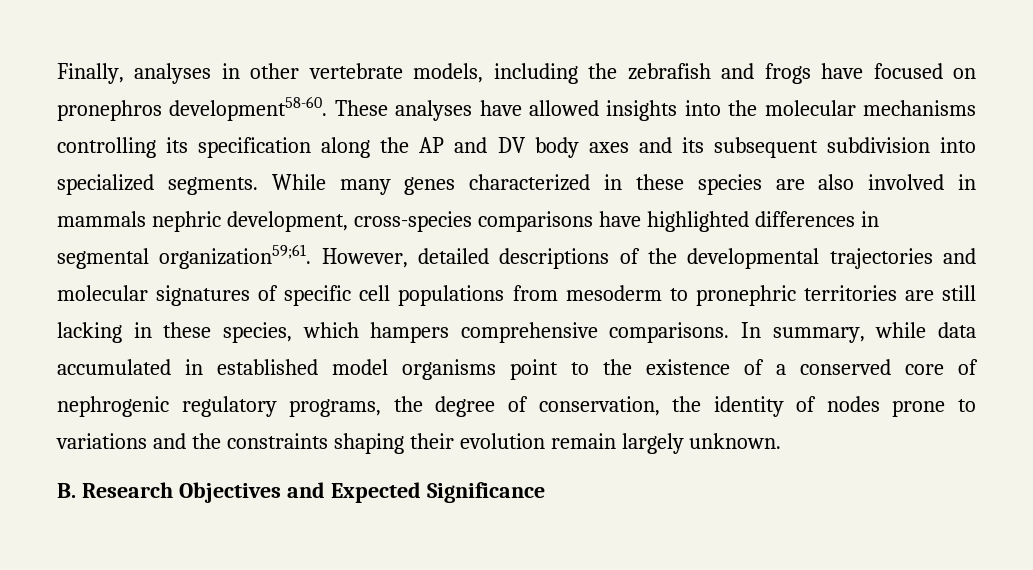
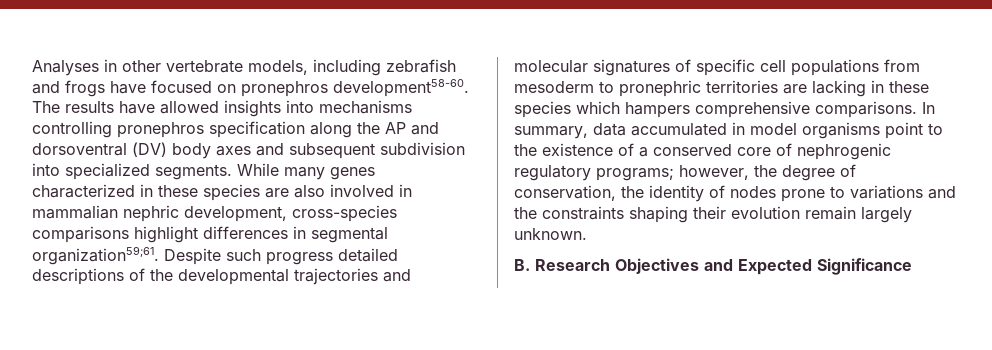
[57,63,212,84] Finally, analyses -> [32,60,99,76] Analyses
[588,63,618,79] the -> (381, 67) none
[334,100,473,121] These analyses -> [32,101,114,113] The results
[728,100,856,116] the molecular -> (314, 106) none
[166,137,189,153] its -> [117,122,204,138] pronephros
[497,137,526,153] DV -> [32,142,167,157] dorsoventral (DV)
[681,137,704,153] its -> (284, 149) none
[57,211,146,227] mammals -> [32,205,118,219] mammalian
[598,211,749,232] have highlighted -> [134,226,198,243] highlight
[321,248,408,268] However, -> [164,248,333,265] Despite such progress
[942,285,977,301] still -> (807, 89) none
[222,322,292,343] species, -> [514,101,571,118] species
[875,322,927,338] while -> (588, 132) none
[217,359,318,375] established -> (745, 128) none
[289,399,382,417] programs, -> [596,165,749,181] programs; however,

